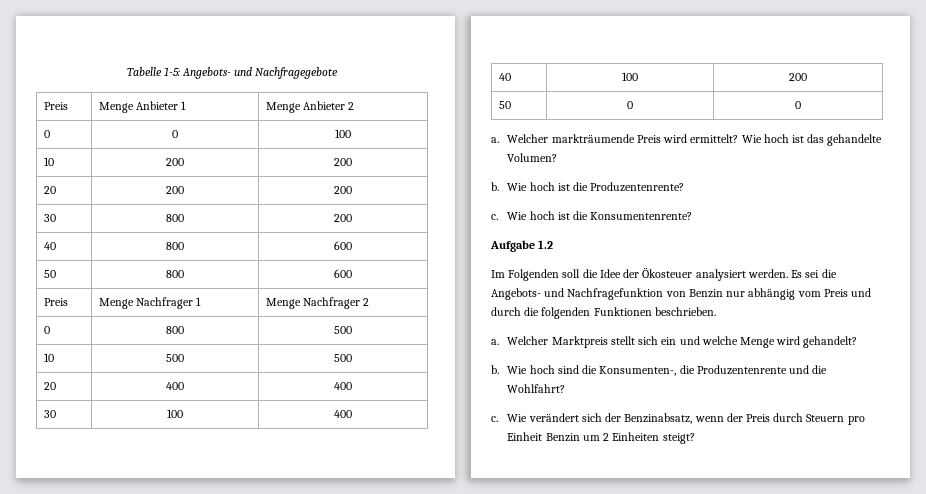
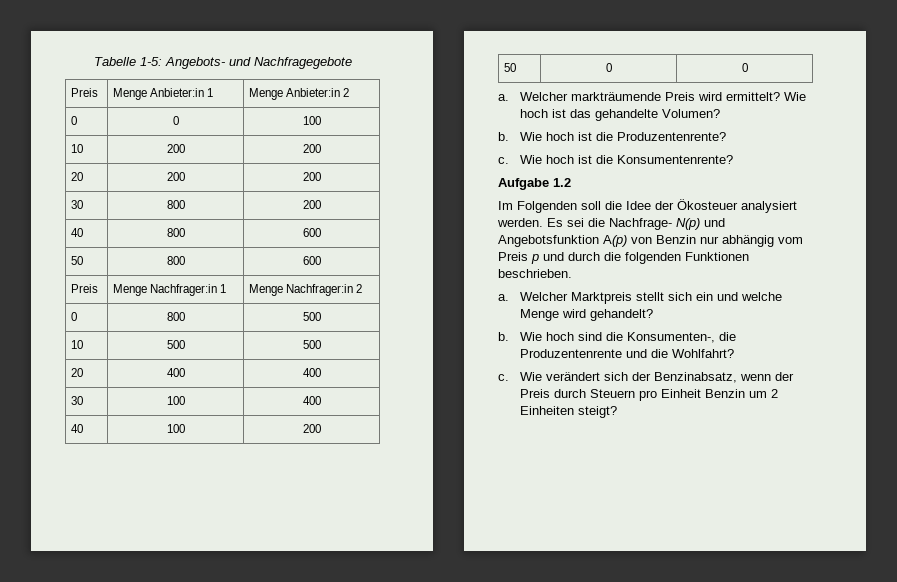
[135,101,187,110] [265,101,345,113] Anbieter 1 | Menge Anbieter -> [149,88,214,97] [248,88,340,100] Anbieter:in 1 | Menge Anbieter:in
[135,297,202,309] [265,297,360,309] Nachfrager 1 | Menge Nachfrager -> [149,284,227,296] [248,284,353,296] Nachfrager:in 1 | Menge Nachfrager:in
[491,288,664,300] Angebots- und Nachfragefunktion -> [609,218,725,230] [498,235,627,247] Nachfrage- N(p) und Angebotsfunktion A(p)
(848, 293) none -> [531,254,539,264] p

